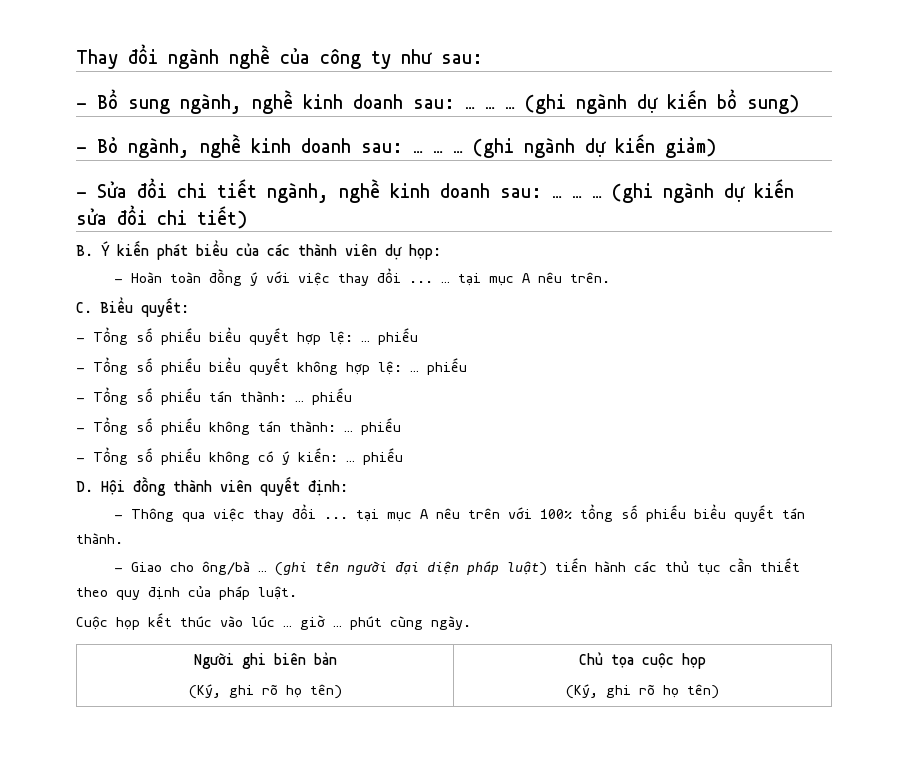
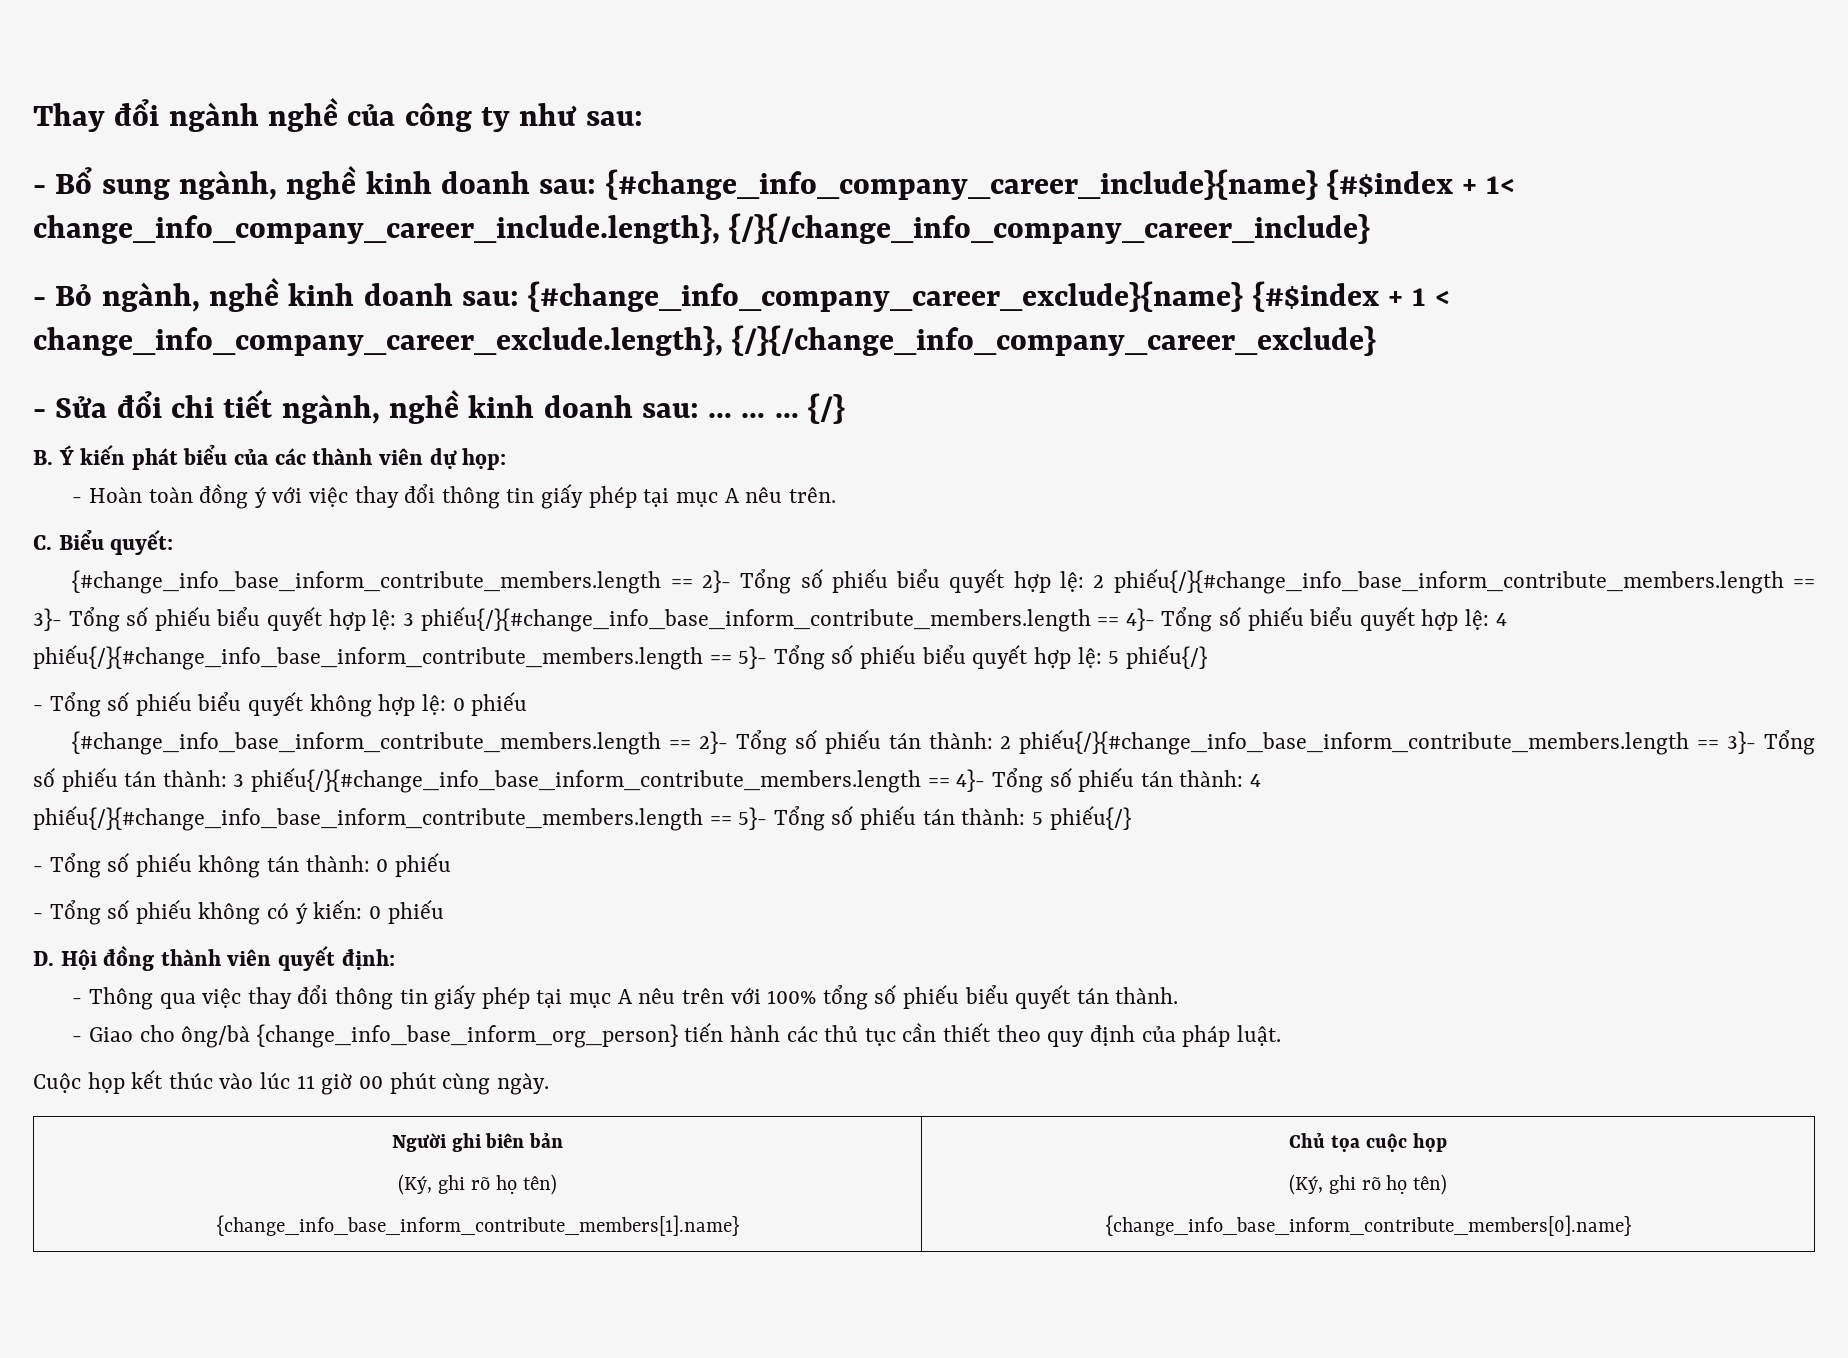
[465,89,799,114] … … … (ghi ngành dự kiến bổ sung) -> [605,169,1516,200] [33,213,1371,244] {#change_info_company_career_include}{name} {#$index + 1< change_info_company_career_include.length}, {/}{/change_info_company_career_include}
[413,134,716,158] … … … (ghi ngành dự kiến giảm) -> [528,281,1451,312] [33,325,1377,356] {#change_info_company_career_exclude}{name} {#$index + 1 < change_info_company_career_exclude.length}, {/}{/change_info_company_career_exclude}
[612,179,794,203] [76,205,247,229] (ghi ngành dự kiến sửa đổi chi tiết) -> [808,393,846,424] {/}
[408,281,450,283] ... … -> [441,484,637,509] thông tin giấy phép
[76,327,418,345] - Tổng số phiếu biểu quyết hợp lệ: … phiếu -> [72,569,1816,594] [33,607,1507,632] [33,645,1207,670] {#change_info_base_inform_contribute_members.length == 2}- Tổng số phiếu biểu quyết hợp lệ: 2 phiếu{/}{#change_info_base_inform_contribute_members.length == 3}- Tổng số phiếu biểu quyết hợp lệ: 3 phiếu{/}{#change_info_base_inform_contribute_members.length == 4}- Tổng số phiếu biểu quyết hợp lệ: 4 phiếu{/}{#change_info_base_inform_contribute_members.length == 5}- Tổng số phiếu biểu quyết hợp lệ: 5 phiếu{/}
[410,358,467,375] [76,387,352,405] … phiếu // - Tổng số phiếu tán thành: … phiếu -> [452,692,528,716] [72,730,1815,755] [33,768,1261,793] [33,806,1131,831] 0 phiếu // {#change_info_base_inform_contribute_members.length == 2}- Tổng số phiếu tán thành: 2 phiếu{/}{#change_info_base_inform_contribute_members.length == 3}- Tổng số phiếu tán thành: 3 phiếu{/}{#change_info_base_inform_contribute_members.length == 4}- Tổng số phiếu tán thành: 4 phiếu{/}{#change_info_base_inform_contribute_members.length == 5}- Tổng số phiếu tán thành: 5 phiếu{/}
[344,430,353,432] … -> [376,859,389,872] 0
[346,460,355,462] … -> [368,906,381,919] 0
[323,517,348,519] ... -> [335,985,530,1010] thông tin giấy phép
[257,561,547,576] … (ghi tên người đại diện pháp luật) -> [256,1024,678,1048] {change_info_base_inform_org_person}
[283,615,342,630] … giờ … -> [296,1072,383,1095] 11 giờ 00
(342, 691) none -> [216,1215,739,1236] // {change_info_base_inform_contribute_members[1].name}
(719, 691) none -> [1105,1215,1631,1236] // {change_info_base_inform_contribute_members[0].name}

